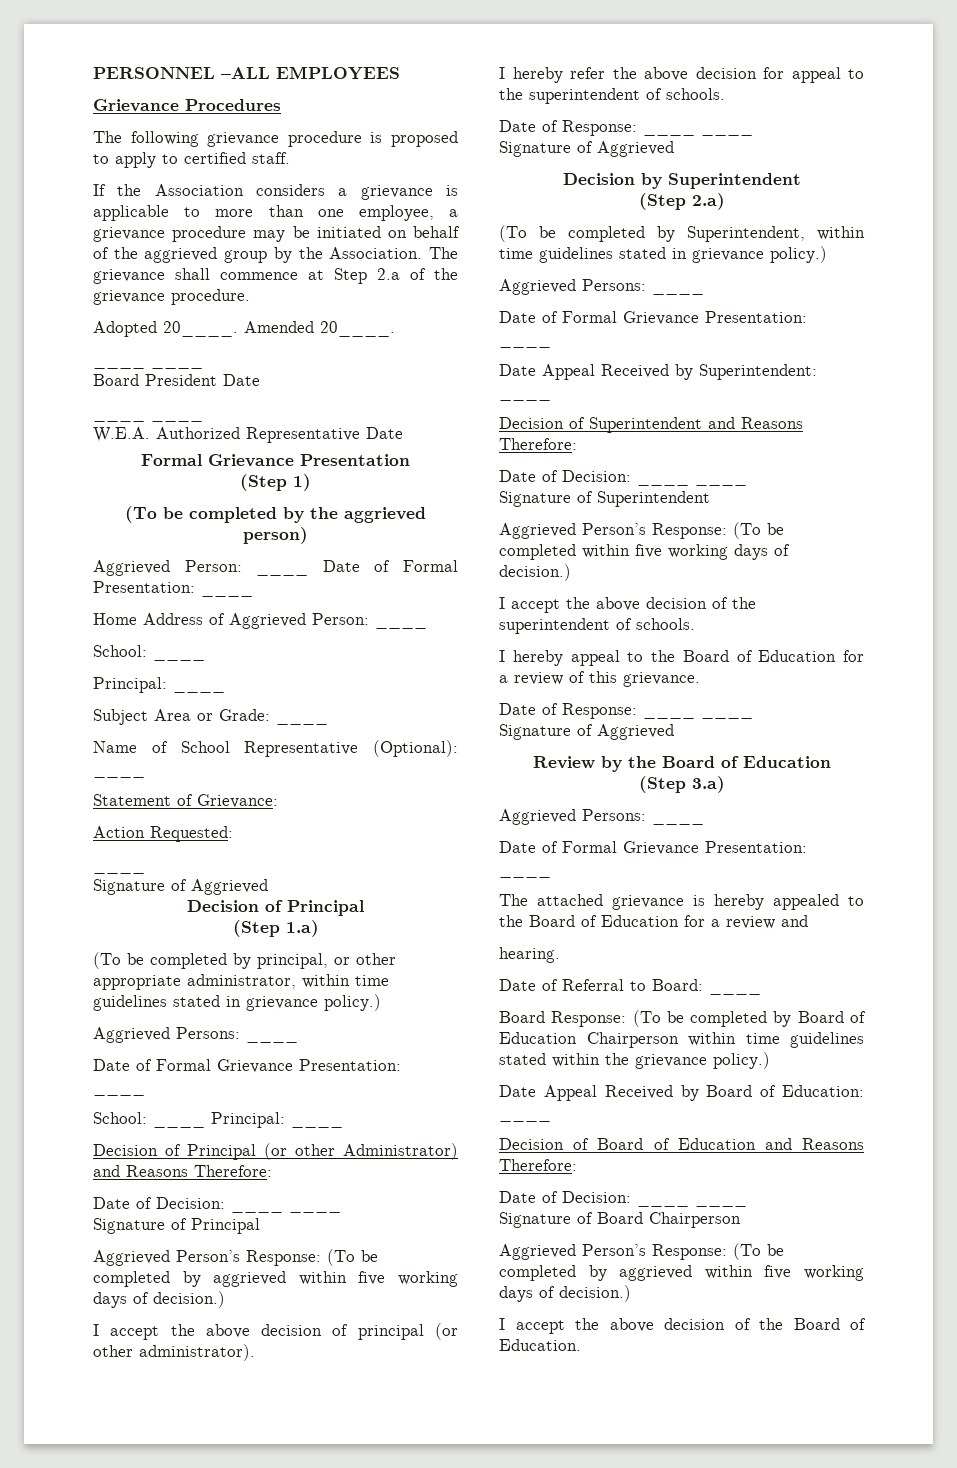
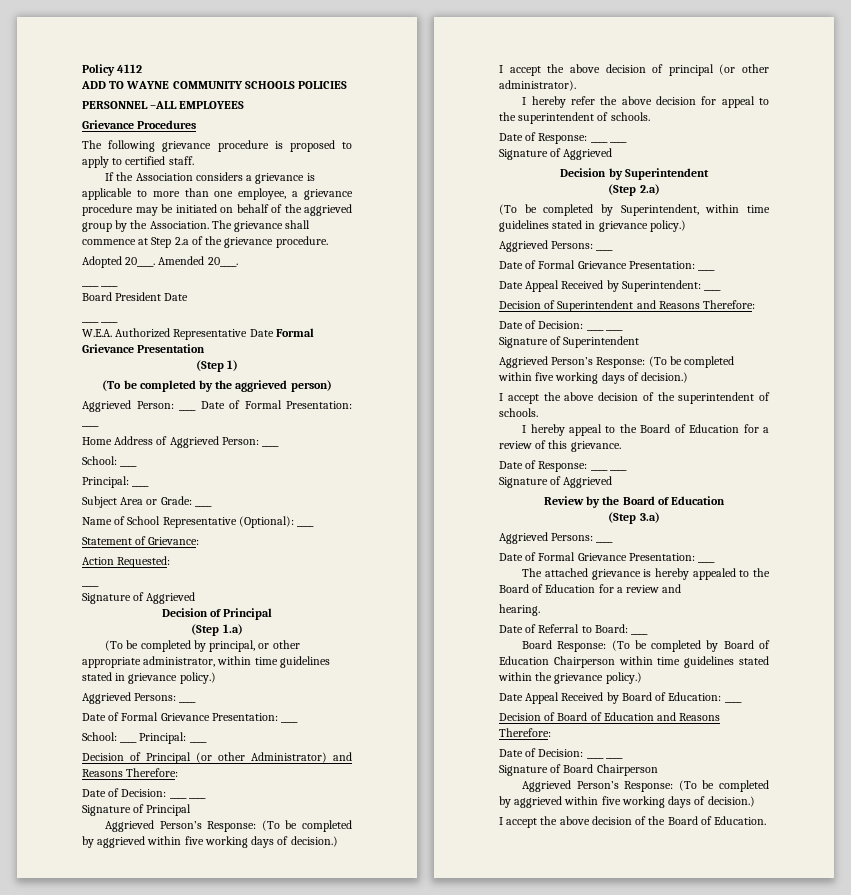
(93, 73) none -> [82,64,143,76] [81,81,348,89] Policy 4112 // ADD TO WAYNE COMMUNITY SCHOOLS POLICIES //
(403, 433) // -> (274, 333) none

